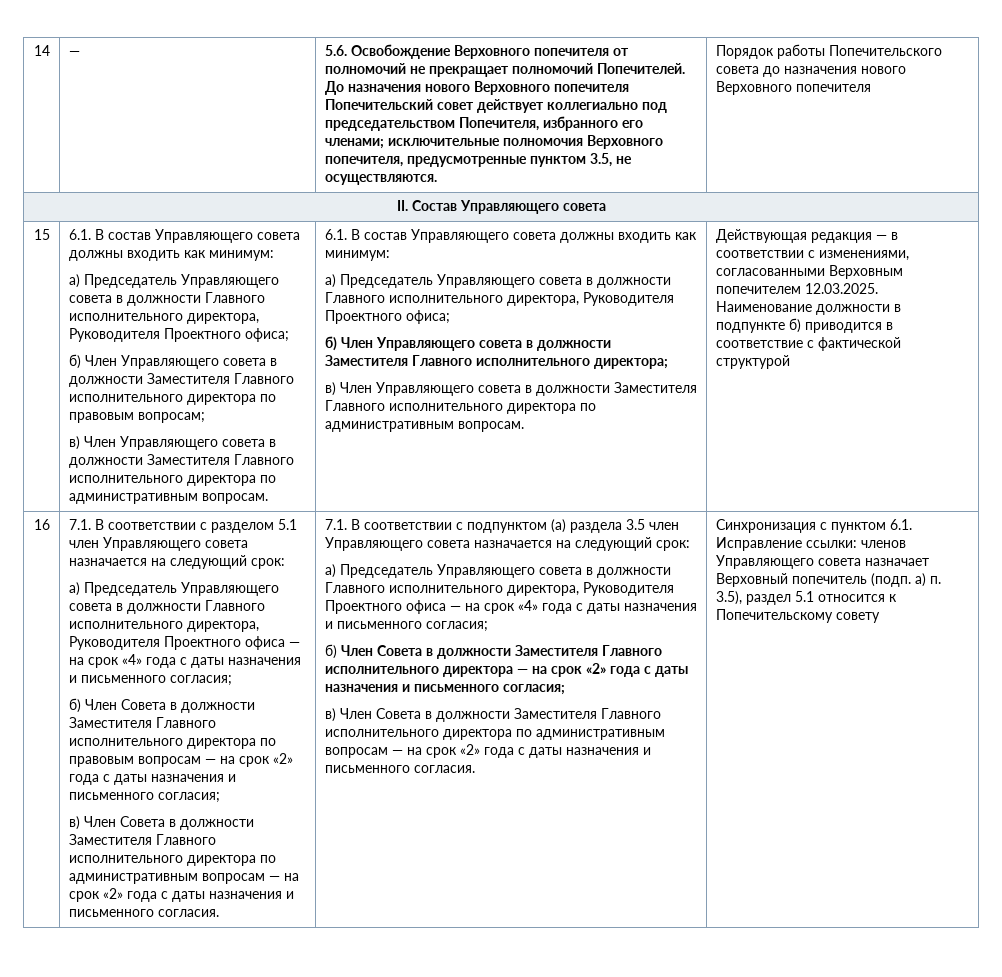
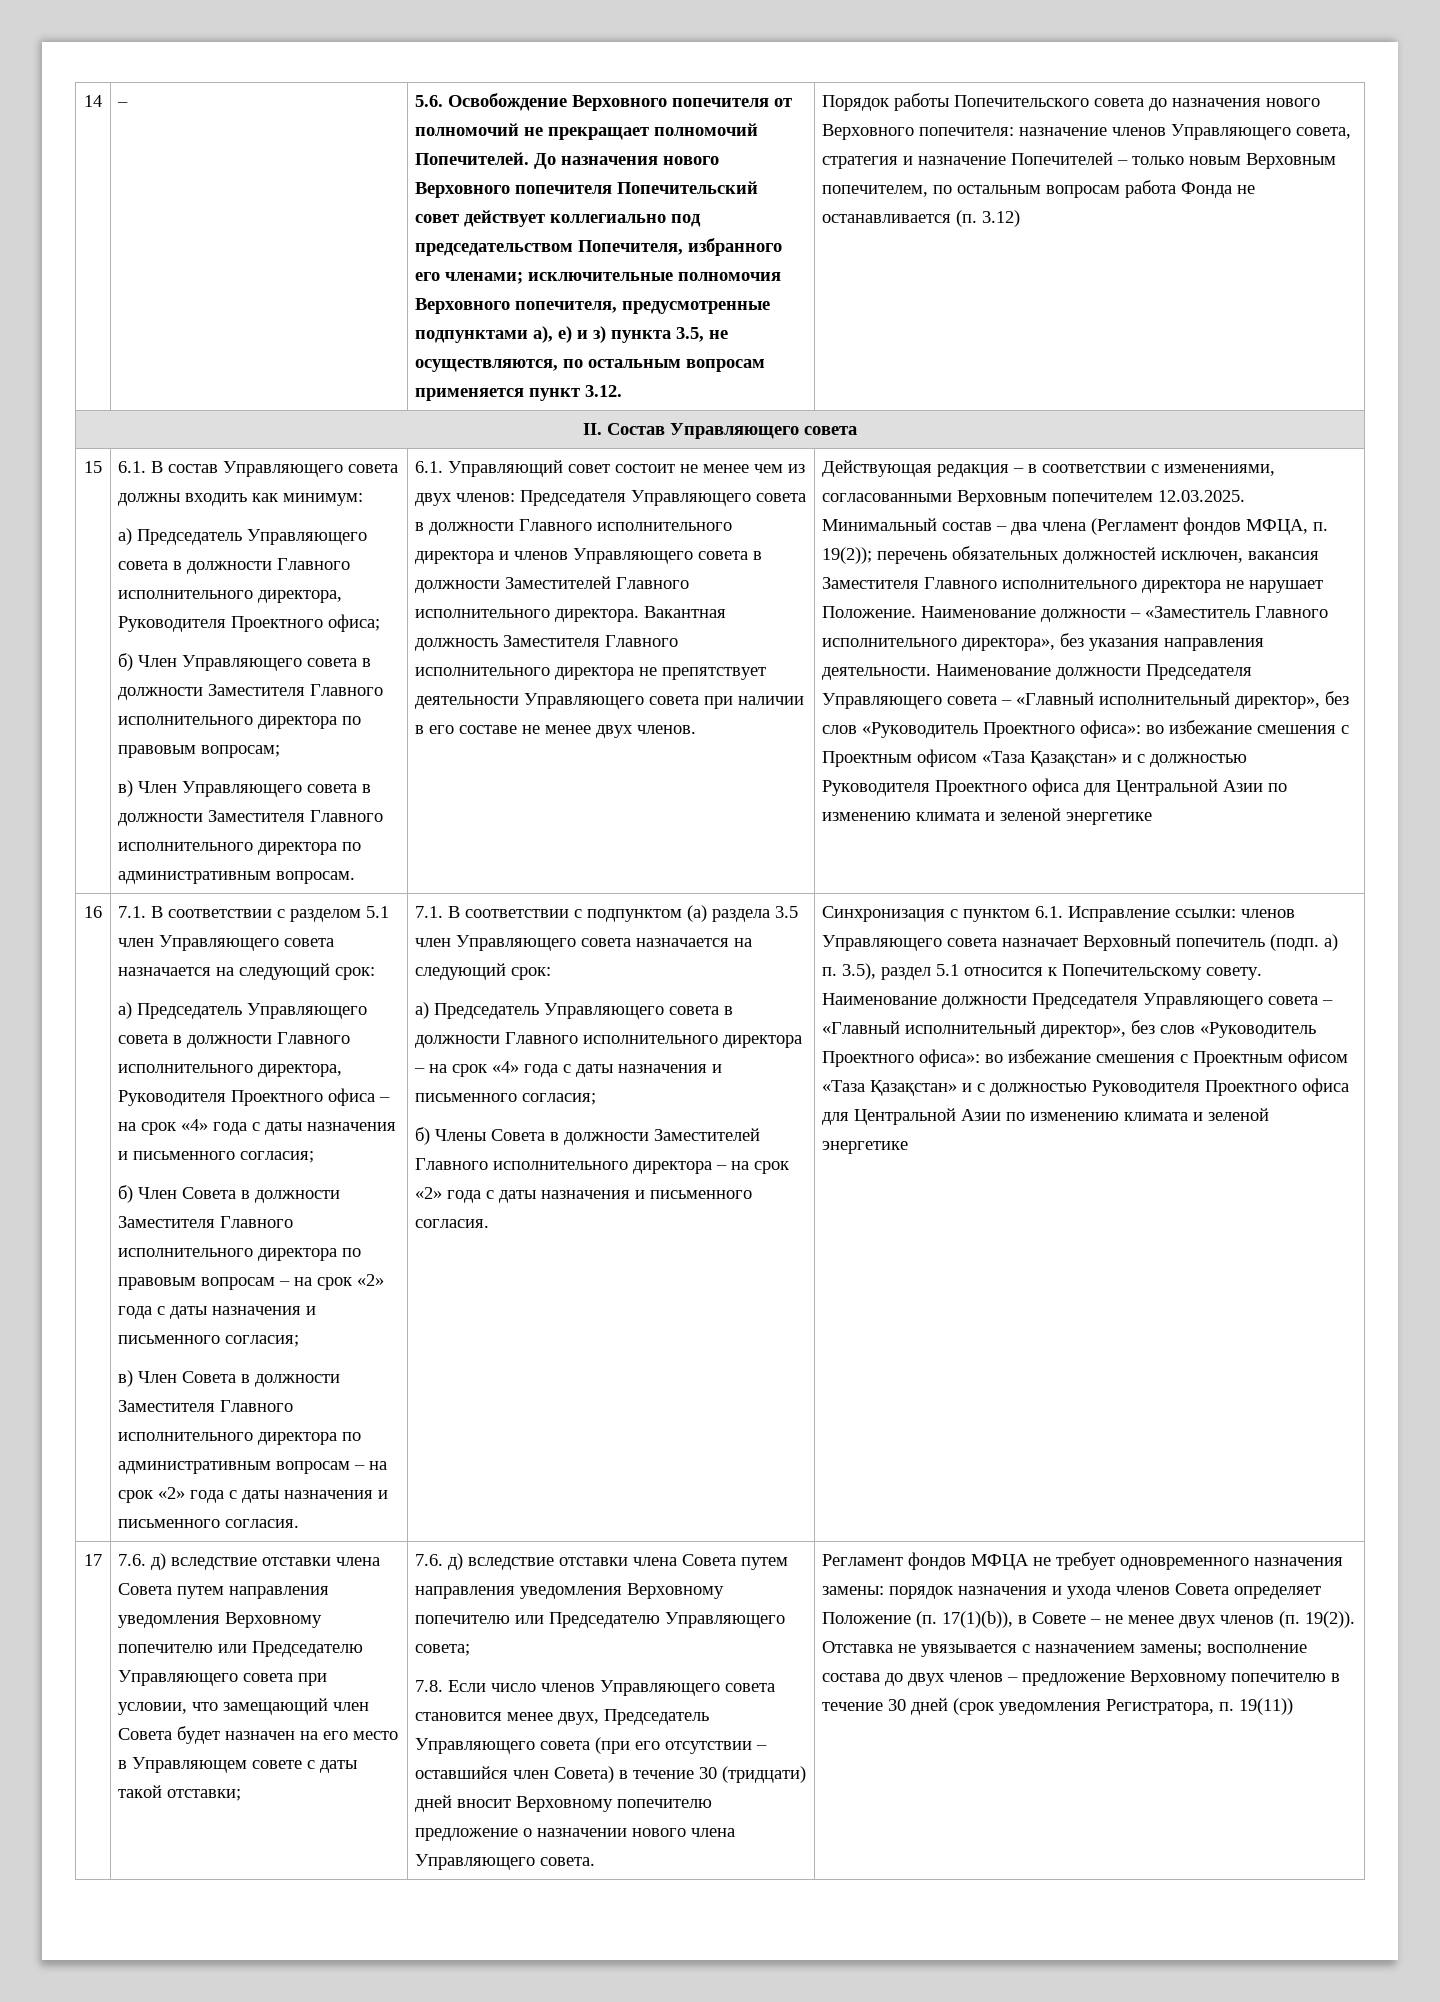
[68,51,80,56] — -> [117,102,129,107] –
[529,153,632,167] [324,174,437,185] пунктом 3.5, не осуществляются. -> [415,326,729,343] [415,359,766,372] [415,385,623,401] подпунктами а), е) и з) пункта 3.5, не осуществляются, по остальным вопросам применяется пункт 3.12.
[795,84,871,92] попечителя -> [919,124,1352,140] [822,152,1337,169] [822,180,1256,198] [822,210,1021,227] попечителя: назначение членов Управляющего совета, стратегия и назначение Попечителей – только новым Верховным попечителем, по остальным вопросам работа Фонда не останавливается (п. 3.12)
[350,229,697,243] [324,250,390,261] [324,274,671,288] [324,292,674,306] [324,310,450,324] [324,336,611,351] [324,355,668,369] [324,382,697,396] [324,400,596,414] [324,421,524,432] В состав Управляющего совета должны входить как минимум: // а) Председатель Управляющего совета в должности Главного исполнительного директора, Руководителя Проектного офиса; // б) Член Управляющего совета в должности Заместителя Главного исполнительного директора; // в) Член Управляющего совета в должности Заместителя Главного исполнительного директора по административным вопросам. -> [448,460,806,477] [415,490,807,506] [415,519,733,535] [415,548,763,564] [415,576,690,593] [415,606,727,622] [415,635,679,651] [415,667,767,680] [415,693,805,709] [415,725,697,738] Управляющий совет состоит не менее чем из двух членов: Председателя Управляющего совета в должности Главного исполнительного директора и членов Управляющего совета в должности Заместителей Главного исполнительного директора. Вакантная должность Заместителя Главного исполнительного директора не препятствует деятельности Управляющего совета при наличии в его составе не менее двух членов.
[875,235,887,240] — -> [1013,468,1025,473] –
[715,301,901,315] [715,318,893,333] [715,337,901,351] [715,355,790,369] Наименование должности в подпункте б) приводится в соответствие с фактической структурой -> [822,517,1329,535] [822,546,1320,564] [822,577,1324,593] [822,606,1329,622] [822,633,1265,651] [822,664,1253,680] [822,691,1350,709] [822,720,1350,738] [822,749,1248,767] [822,778,1288,796] [822,808,1153,825] Минимальный состав – два члена (Регламент фондов МФЦА, п. 19(2)); перечень обязательных должностей исключен, вакансия Заместителя Главного исполнительного директора не нарушает Положение. Наименование должности – «Заместитель Главного исполнительного директора», без указания направления деятельности. Наименование должности Председателя Управляющего совета – «Главный исполнительный директор», без слов «Руководитель Проектного офиса»: во избежание смешения с Проектным офисом «Таза Қазақстан» и с должностью Руководителя Проектного офиса для Центральной Азии по изменению климата и зеленой энергетике
[288,642,300,647] — -> [379,1097,391,1102] –
[204,759,216,764] — -> [279,1281,291,1286] –
[268,876,280,881] — -> [354,1465,366,1470] –
[506,582,674,596] [324,600,461,614] директора, Руководителя Проектного офиса — -> [723,1035,803,1048] [414,1068,426,1073] директора –
[340,645,662,659] [324,663,688,677] [324,684,565,695] [324,708,661,722] [324,729,665,740] [324,747,403,758] Член Совета в должности Заместителя Главного исполнительного директора — на срок «2» года с даты назначения и письменного согласия; // в) Член Совета в должности Заместителя Главного исполнительного директора по административным вопросам — -> [435,1128,761,1145] [415,1158,728,1174] Члены Совета в должности Заместителей Главного исполнительного директора –
[835,612,880,623] совету -> [1206,967,1263,980] [822,993,1334,1009] [822,1020,1317,1038] [822,1049,1349,1067] [822,1078,1350,1096] [822,1108,1270,1125] [822,1141,909,1154] [84,1554,102,1566] [118,1553,381,1570] [118,1583,330,1599] [118,1612,323,1628] [118,1641,364,1657] [118,1670,328,1686] [118,1698,370,1715] [118,1726,399,1744] [118,1757,358,1773] [118,1785,242,1801] [415,1553,789,1570] [415,1583,725,1599] [415,1612,786,1628] [415,1644,471,1656] [415,1680,776,1696] [415,1709,710,1725] [415,1737,768,1754] [415,1766,807,1783] [415,1795,713,1812] [415,1828,736,1841] [415,1854,596,1870] [822,1552,1344,1570] [822,1583,1322,1599] [822,1611,1356,1628] [822,1641,1308,1657] [822,1670,1341,1686] [822,1698,1294,1715] совету. Наименование должности Председателя Управляющего совета – «Главный исполнительный директор», без слов «Руководитель Проектного офиса»: во избежание смешения с Проектным офисом «Таза Қазақстан» и с должностью Руководителя Проектного офиса для Центральной Азии по изменению климата и зеленой энергетике // 17 | 7.6. д) вследствие отставки члена Совета путем направления уведомления Верховному попечителю или Председателю Управляющего совета при условии, что замещающий член Совета будет назначен на его место в Управляющем совете с даты такой отставки; | 7.6. д) вследствие отставки члена Совета путем направления уведомления Верховному попечителю или Председателю Управляющего совета; // 7.8. Если число членов Управляющего совета становится менее двух, Председатель Управляющего совета (при его отсутствии – оставшийся член Совета) в течение 30 (тридцати) дней вносит Верховному попечителю предложение о назначении нового члена Управляющего совета. | Регламент фондов МФЦА не требует одновременного назначения замены: порядок назначения и ухода членов Совета определяет Положение (п. 17(1)(b)), в Совете – не менее двух членов (п. 19(2)). Отставка не увязывается с назначением замены; восполнение состава до двух членов – предложение Верховному попечителю в течение 30 дней (срок уведомления Регистратора, п. 19(11))

